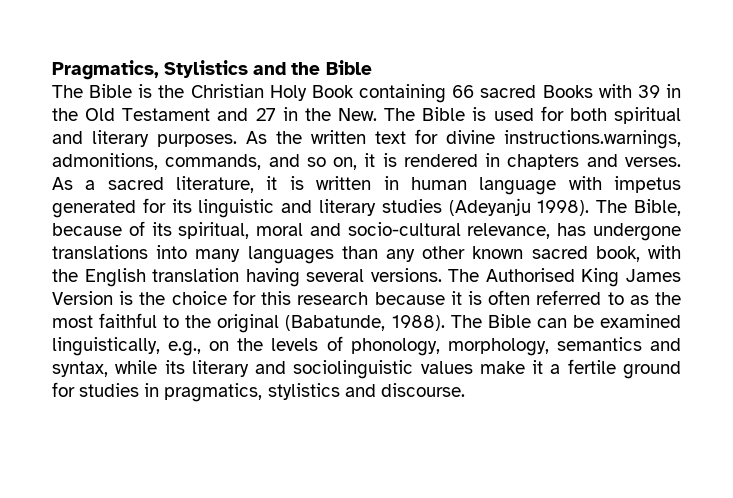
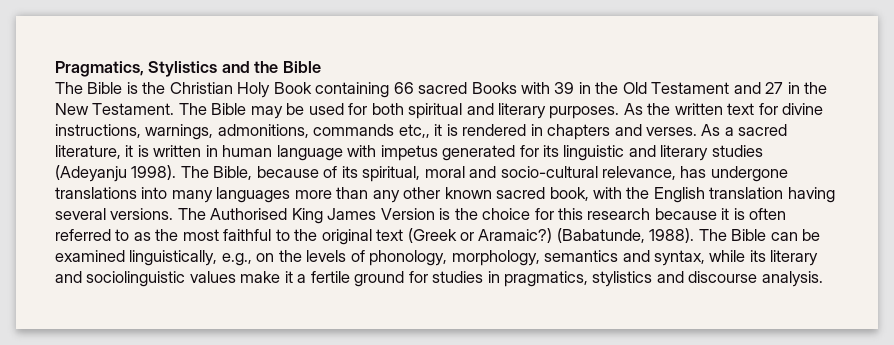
[338,107,487,121] New. The Bible is -> [55,103,305,119] New Testament. The Bible may be
[504,130,681,149] [52,153,358,170] instructions.warnings, admonitions, commands, and so on, -> [55,124,430,140] instructions, warnings, admonitions, commands etc,,
(334, 255) none -> [294,190,332,199] more
(280, 323) none -> [376,228,553,243] text (Greek or Aramaic?)
[380,383,465,397] discourse. -> [688,271,823,287] discourse analysis.

